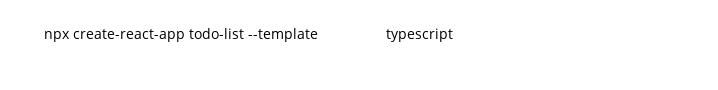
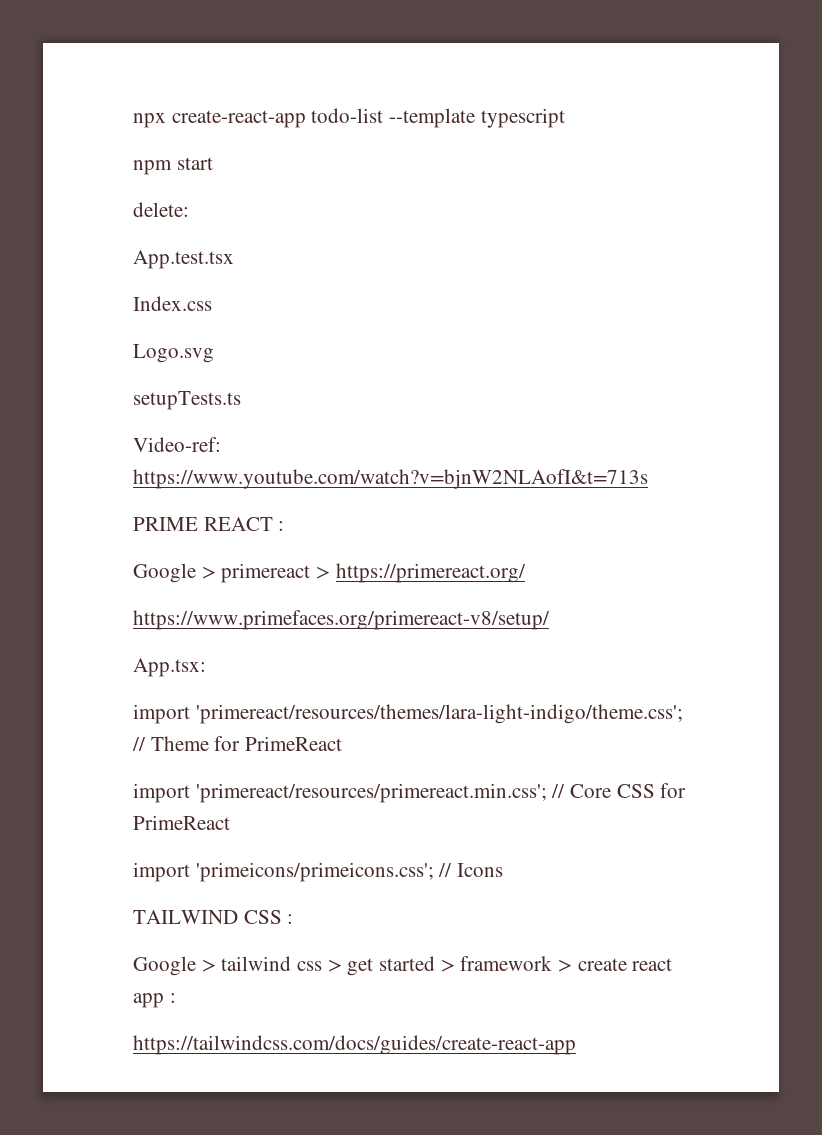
(453, 35) none -> [133,157,213,175] [133,202,189,217] [133,250,234,269] [133,296,212,311] [133,344,214,363] [133,391,241,410] [133,437,221,452] [133,469,648,489] [133,517,285,531] [133,563,526,583] [133,610,550,630] [133,658,206,677] [133,704,683,724] [132,736,343,751] [133,783,687,803] [133,815,230,830] [133,862,504,882] [133,910,294,924] [133,956,673,976] [133,993,176,1008] [133,1035,576,1055] // npm start // delete: // App.test.tsx // Index.css // Logo.svg // setupTests.ts // Video-ref: https://www.youtube.com/watch?v=bjnW2NLAofI&t=713s // PRIME REACT : // Google > primereact > https://primereact.org/ // https://www.primefaces.org/primereact-v8/setup/ // App.tsx: // import 'primereact/resources/themes/lara-light-indigo/theme.css'; // Theme for PrimeReact // import 'primereact/resources/primereact.min.css'; // Core CSS for PrimeReact // import 'primeicons/primeicons.css'; // Icons // TAILWIND CSS : // Google > tailwind css > get started > framework > create react app : // https://tailwindcss.com/docs/guides/create-react-app

